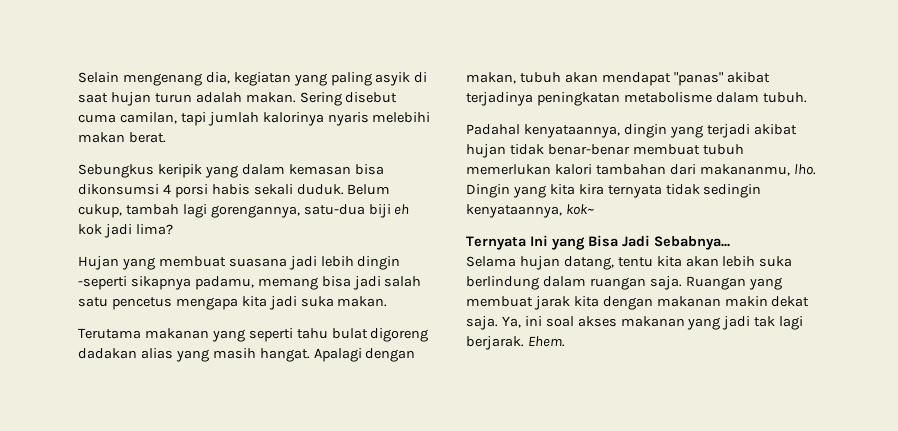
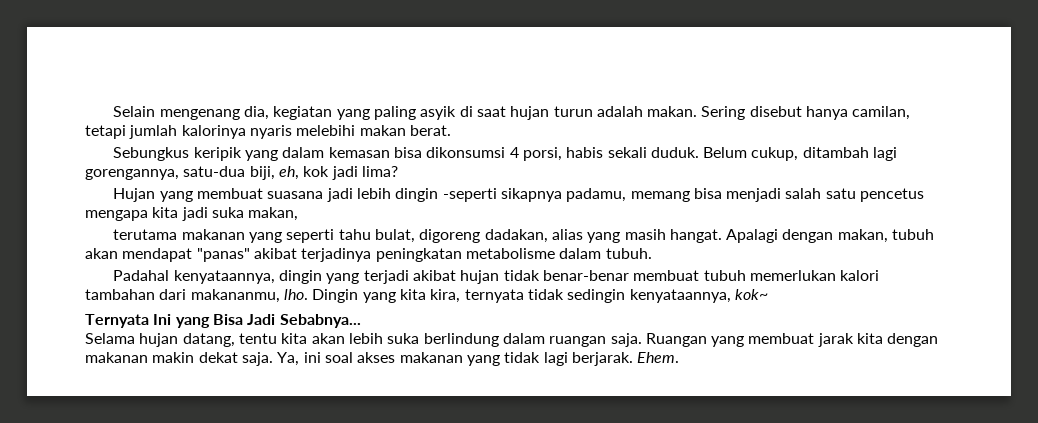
[78,112,206,126] cuma camilan, tapi -> [806,106,911,120] [85,125,126,139] hanya camilan, tetapi
[174,184,208,198] porsi -> [522,147,562,161] porsi,
[125,204,179,215] tambah -> [802,147,869,158] ditambah
[368,204,410,218] biji eh -> [249,166,299,180] biji, eh,
[352,276,381,290] jadi -> [726,188,782,202] menjadi
[337,296,388,307] [78,328,141,339] makan. // Terutama -> [248,207,299,221] [113,229,178,240] makan, // terutama
[331,328,429,342] [78,348,137,359] bulat digoreng dadakan -> [374,229,548,243] bulat, digoreng dadakan,
[578,184,604,195] kira -> [430,289,461,303] kira,
[722,316,776,330] jadi tak -> [504,352,541,363] tidak

